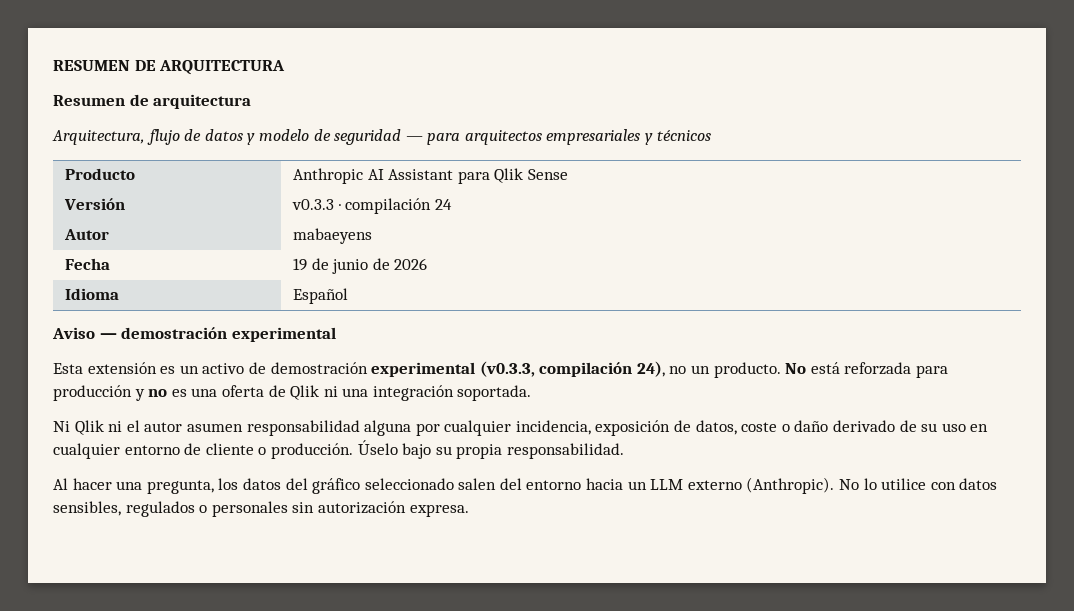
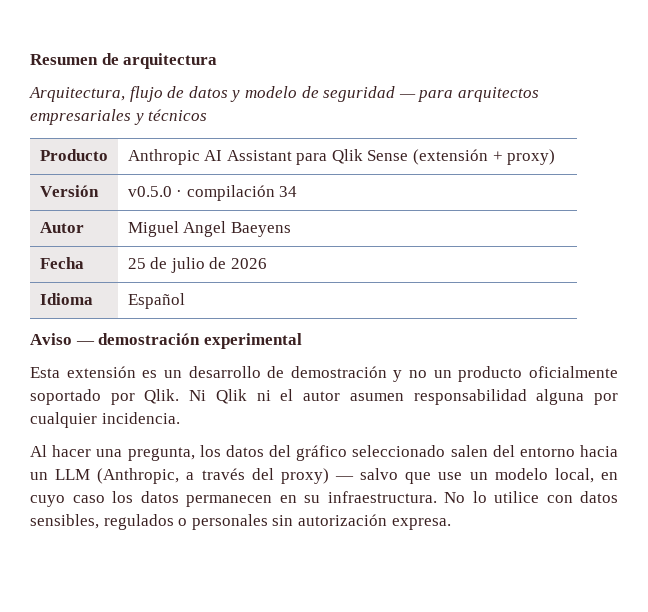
[53,60,286,75] RESUMEN DE ARQUITECTURA // -> (30, 59) none
(569, 174) none -> [413,149,556,165] (extensión + proxy)
[292,199,335,210] v0.3.3 -> [127,186,172,197] v0.5.0
[434,199,452,210] 24 -> [279,186,298,197] 34
[293,228,373,244] [65,258,111,270] [293,258,369,274] mabaeyens // Fecha | 19 de junio -> [127,221,291,237] [39,257,84,269] [127,257,205,273] Miguel Angel Baeyens // Fecha | 25 de julio
[202,363,245,374] activo -> [188,366,261,378] desarrollo
[371,361,949,378] [53,385,532,401] experimental (v0.3.3, compilación 24), no un producto. No está reforzada para producción y no es una oferta de Qlik ni una integración soportada. // -> [393,366,618,382] [30,389,180,405] y no un producto oficialmente soportado por Qlik.
[515,420,989,436] [53,440,624,459] incidencia, exposición de datos, coste o daño derivado de su uso en cualquier entorno de cliente o producción. Úselo bajo su propia responsabilidad. -> [101,412,180,424] incidencia.
[687,477,835,494] externo (Anthropic). -> [97,468,618,484] [30,491,437,507] (Anthropic, a través del proxy) — salvo que use un modelo local, en cuyo caso los datos permanecen en su infraestructura.

